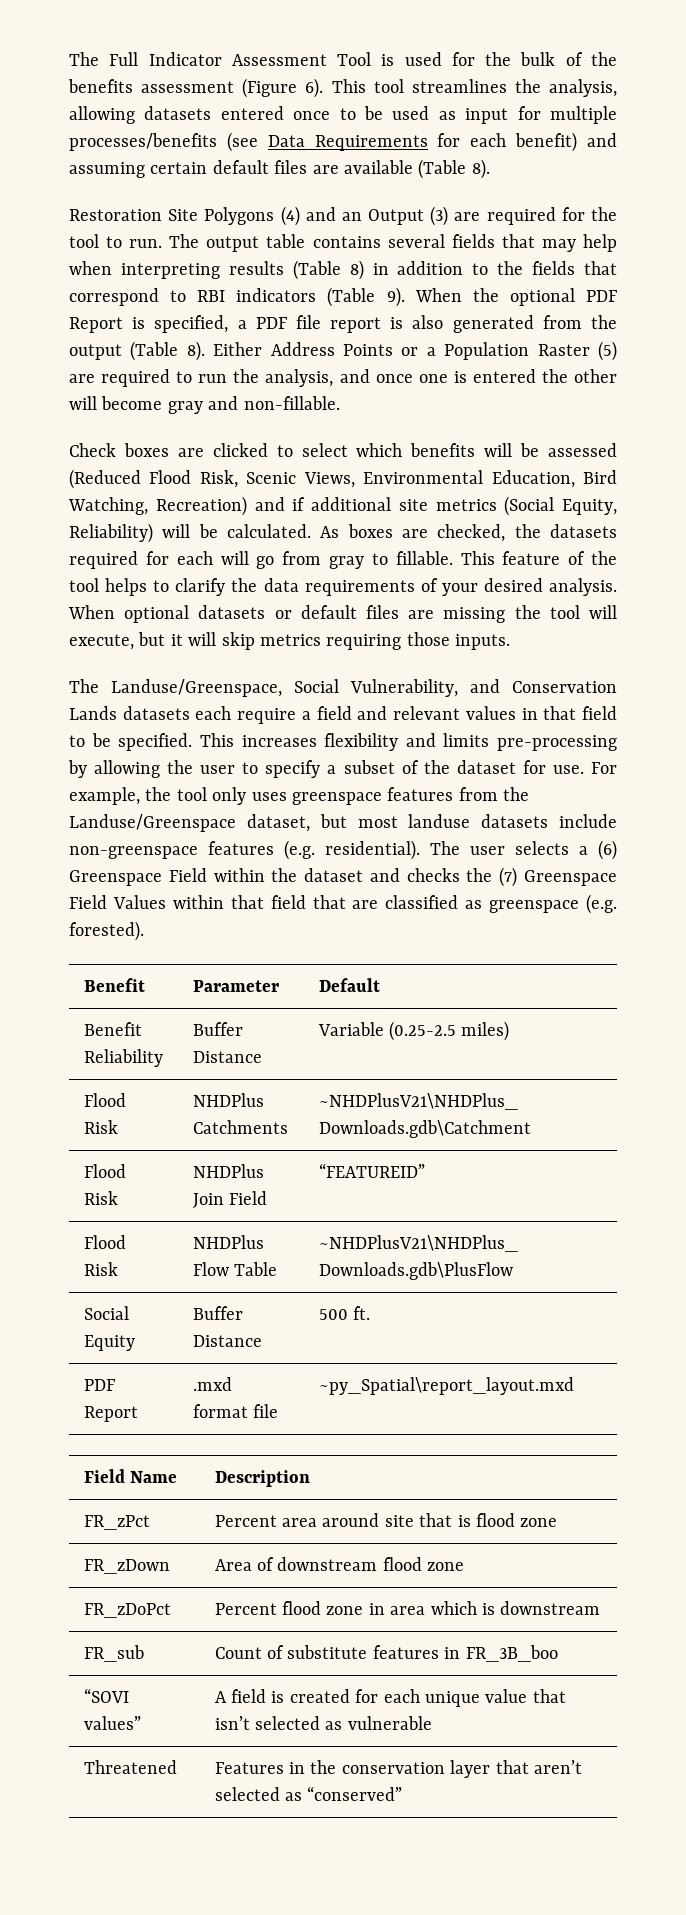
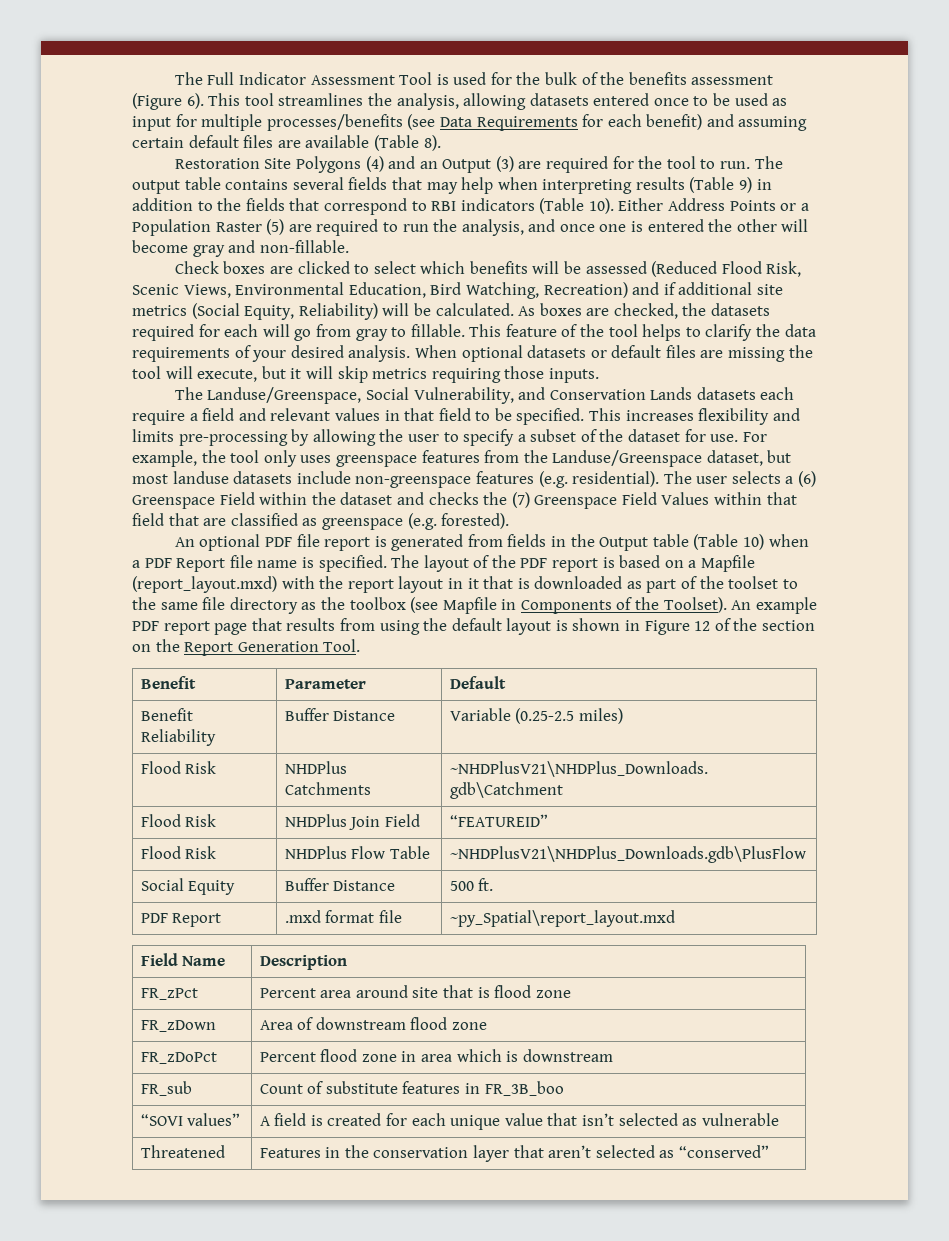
[349,260,364,280] 8) -> [739,177,753,193] 9)
[386,287,617,307] [69,315,617,333] [69,341,205,361] 9). When the optional PDF Report is specified, a PDF file report is also generated from the output (Table 8). -> [588,198,614,214] 10).
(144, 931) none -> [174,534,809,551] [132,555,756,572] [132,576,798,593] [132,597,817,614] [132,618,816,635] [132,639,361,656] // An optional PDF file report is generated from fields in the Output table (Table 10) when a PDF Report file name is specified. The layout of the PDF report is based on a Mapfile (report_layout.mxd) with the report layout in it that is downloaded as part of the toolset to the same file directory as the toolbox (see Mapfile in Components of the Toolset). An example PDF report page that results from using the default layout is shown in Figure 12 of the section on the Report Generation Tool.

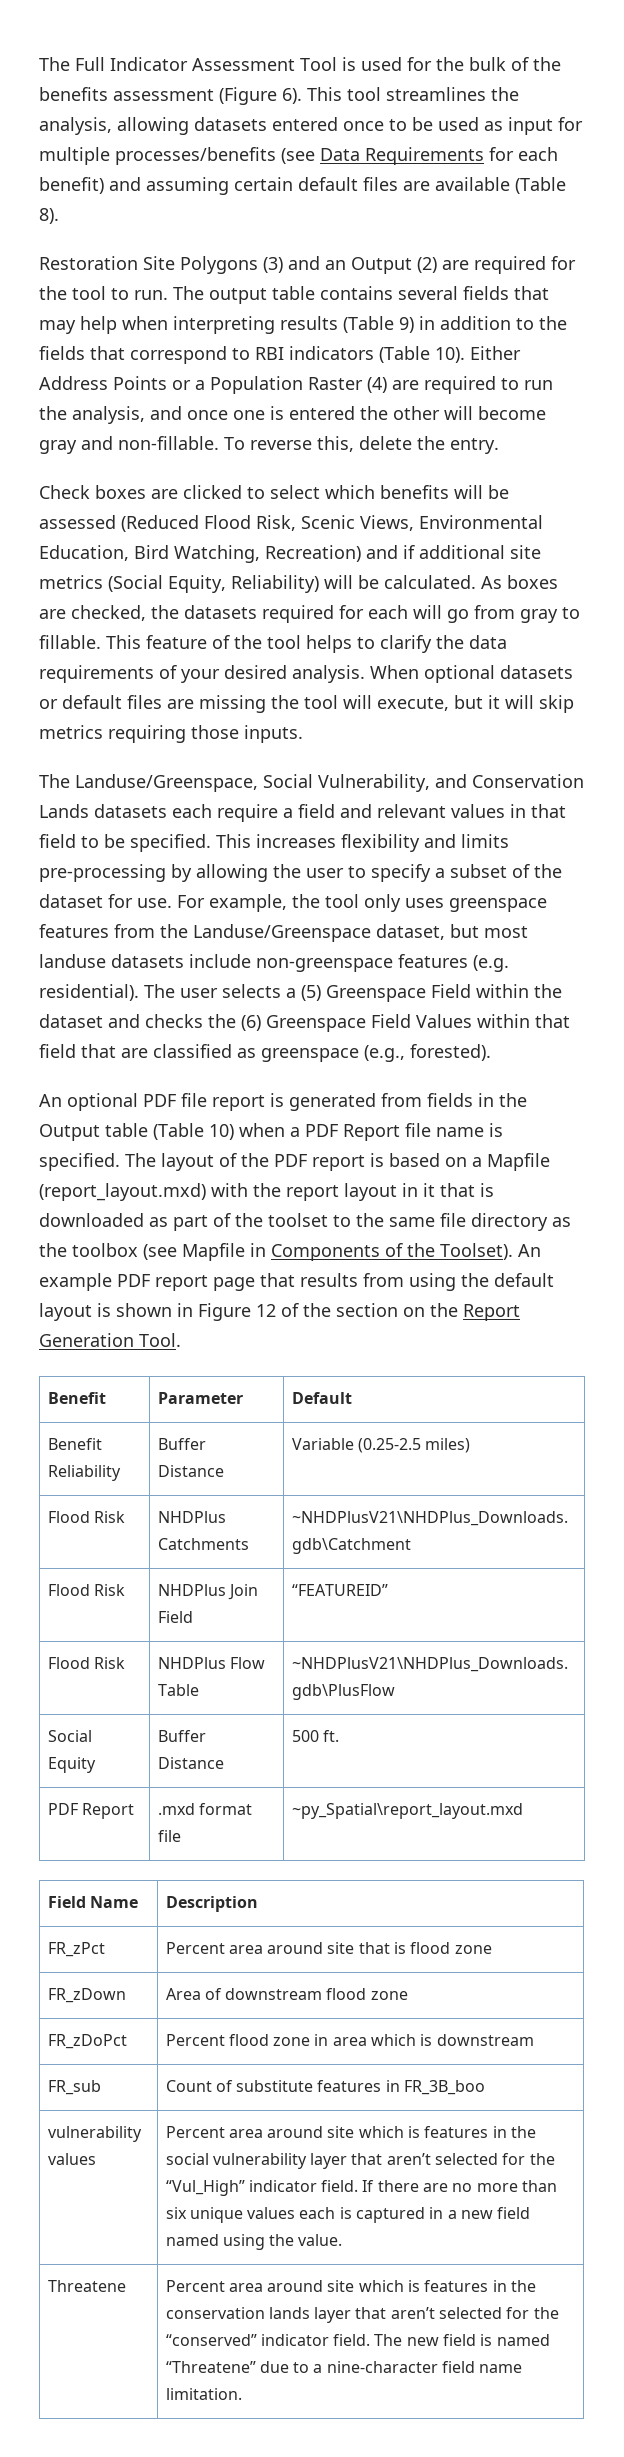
[365,156,384,172] (4) -> [263,257,283,273] (3)
[495,156,514,172] (3) -> [417,257,437,273] (2)
[266,219,285,235] (5) -> [367,377,387,393] (4)
(349, 246) none -> [224,436,499,454] To reverse this, delete the entry.
[798,471,817,487] (6) -> [301,985,321,1001] (5)
[511,492,530,508] (7) -> [241,1015,261,1031] (6)
[407,513,437,530] (e.g. -> [364,1045,405,1062] (e.g.,
[140,1113,241,1126] [259,1113,779,1130] [140,1145,225,1158] [259,1145,770,1162] “SOVI values” | A field is created for each unique value that isn’t selected as vulnerable // Threatened | Features in the conservation layer that aren’t selected as “conserved” -> [47,2126,142,2142] [47,2153,96,2165] [165,2126,537,2138] [165,2153,555,2169] [165,2180,558,2196] [165,2207,531,2223] [165,2234,343,2250] [47,2280,126,2292] [165,2280,537,2292] [165,2307,559,2323] [165,2334,550,2346] [165,2361,523,2373] [165,2388,242,2400] vulnerability values | Percent area around site which is features in the social vulnerability layer that aren’t selected for the “Vul_High” indicator field. If there are no more than six unique values each is captured in a new field named using the value. // Threatene | Percent area around site which is features in the conservation lands layer that aren’t selected for the “conserved” indicator field. The new field is named “Threatene” due to a nine-character field name limitation.

